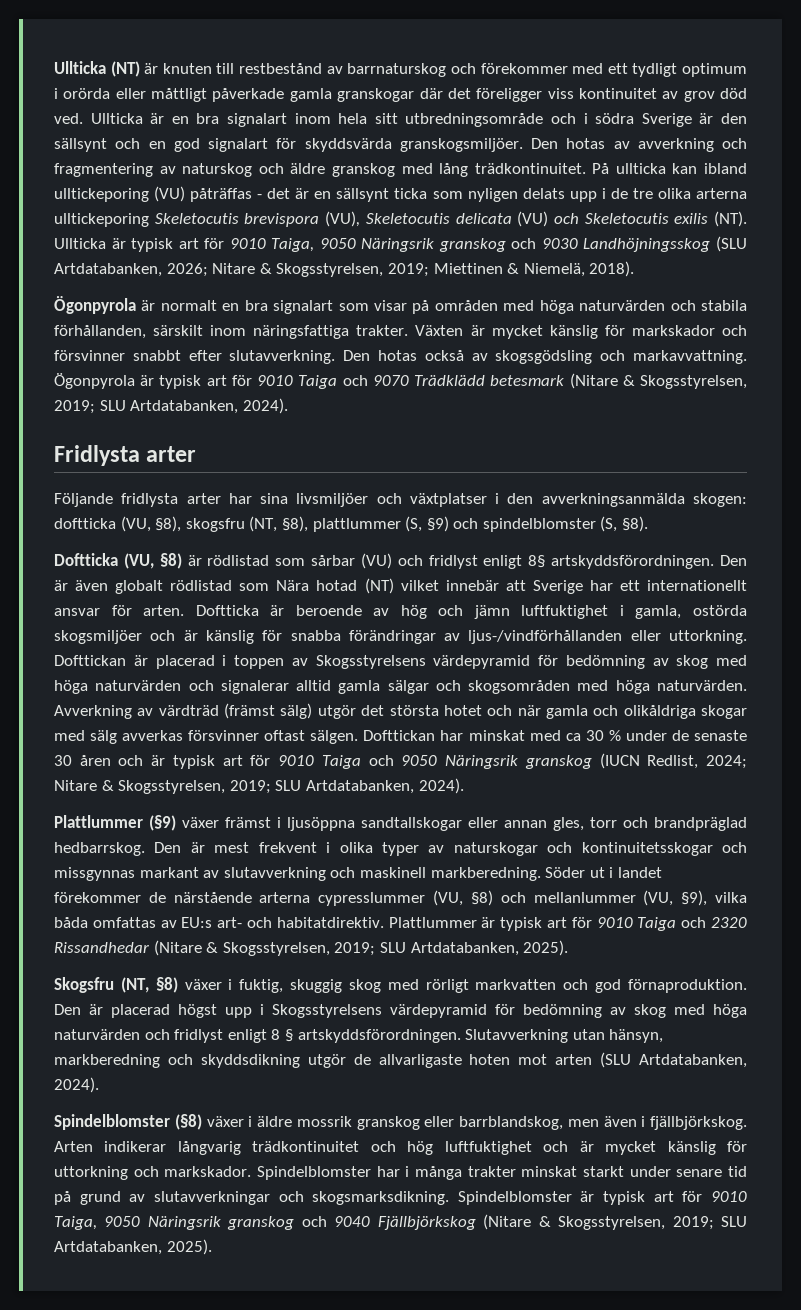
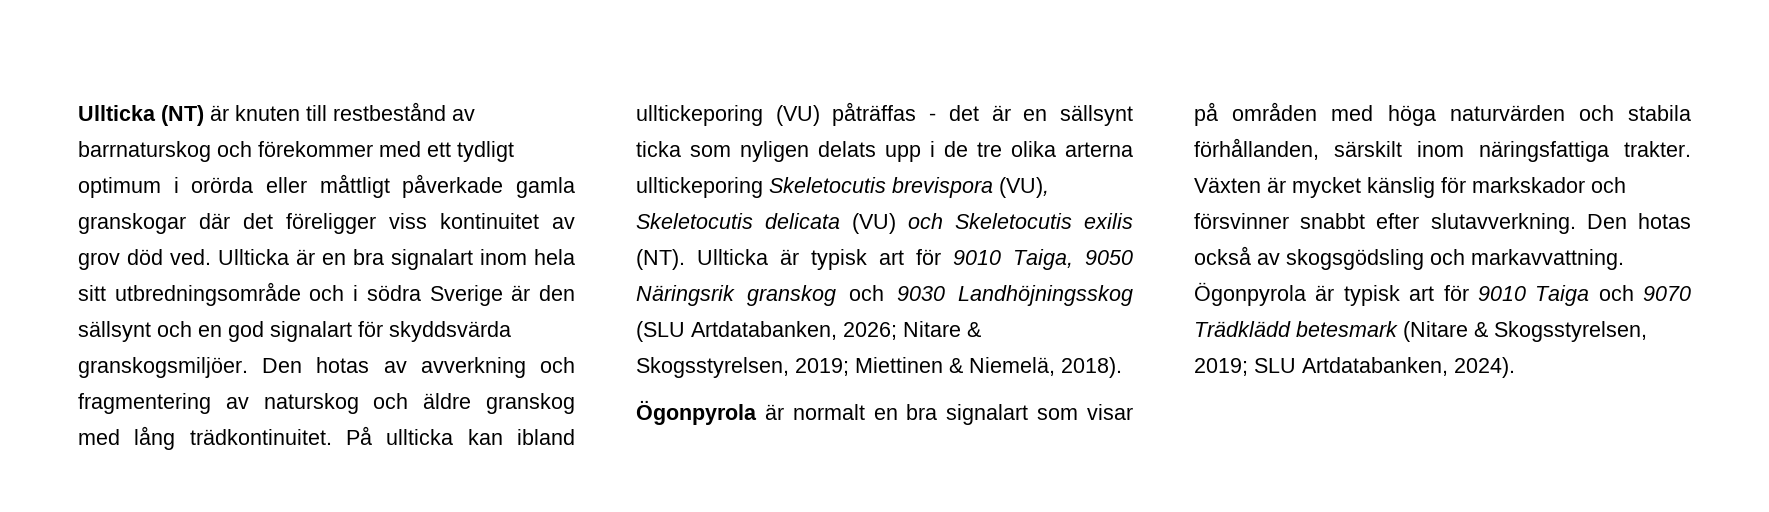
[54,445,197,466] [54,493,747,507] [54,516,649,532] [54,553,747,569] [54,578,747,594] [54,605,748,619] [54,630,747,644] [54,655,747,669] [54,680,747,694] [54,703,747,719] [54,730,748,744] [54,753,748,769] [54,778,464,794] [54,815,747,831] [54,842,747,856] [54,867,662,881] [54,890,748,906] [54,917,747,931] [54,940,569,956] [54,977,747,993] [54,1004,747,1018] [54,1029,664,1043] [54,1052,747,1068] [54,1077,99,1093] [54,1114,747,1130] [54,1141,748,1155] [54,1166,747,1180] [54,1191,747,1205] [54,1214,747,1230] [54,1239,212,1255] // Fridlysta arter // Följande fridlysta arter har sina livsmiljöer och växtplatser i den avverkningsanmälda skogen: doftticka (VU, §8), skogsfru (NT, §8), plattlummer (S, §9) och spindelblomster (S, §8). // Doftticka (VU, §8) är rödlistad som sårbar (VU) och fridlyst enligt 8§ artskyddsförordningen. Den är även globalt rödlistad som Nära hotad (NT) vilket innebär att Sverige har ett internationellt ansvar för arten. Doftticka är beroende av hög och jämn luftfuktighet i gamla, ostörda skogsmiljöer och är känslig för snabba förändringar av ljus-/vindförhållanden eller uttorkning. Dofttickan är placerad i toppen av Skogsstyrelsens värdepyramid för bedömning av skog med höga naturvärden och signalerar alltid gamla sälgar och skogsområden med höga naturvärden. Avverkning av värdträd (främst sälg) utgör det största hotet och när gamla och olikåldriga skogar med sälg avverkas försvinner oftast sälgen. Dofttickan har minskat med ca 30 % under de senaste 30 åren och är typisk art för 9010 Taiga och 9050 Näringsrik granskog (IUCN Redlist, 2024; Nitare & Skogsstyrelsen, 2019; SLU Artdatabanken, 2024). // Plattlummer (§9) växer främst i ljusöppna sandtallskogar eller annan gles, torr och brandpräglad hedbarrskog. Den är mest frekvent i olika typer av naturskogar och kontinuitetsskogar och missgynnas markant av slutavverkning och maskinell markberedning. Söder ut i landet förekommer de närstående arterna cypresslummer (VU, §8) och mellanlummer (VU, §9), vilka båda omfattas av EU:s art- och habitatdirektiv. Plattlummer är typisk art för 9010 Taiga och 2320 Rissandhedar (Nitare & Skogsstyrelsen, 2019; SLU Artdatabanken, 2025). // Skogsfru (NT, §8) växer i fuktig, skuggig skog med rörligt markvatten och god förnaproduktion. Den är placerad högst upp i Skogsstyrelsens värdepyramid för bedömning av skog med höga naturvärden och fridlyst enligt 8 § artskyddsförordningen. Slutavverkning utan hänsyn, markberedning och skyddsdikning utgör de allvarligaste hoten mot arten (SLU Artdatabanken, 2024). // Spindelblomster (§8) växer i äldre mossrik granskog eller barrblandskog, men även i fjällbjörkskog. Arten indikerar långvarig trädkontinuitet och hög luftfuktighet och är mycket känslig för uttorkning och markskador. Spindelblomster har i många trakter minskat starkt under senare tid på grund av slutavverkningar och skogsmarksdikning. Spindelblomster är typisk art för 9010 Taiga, 9050 Näringsrik granskog och 9040 Fjällbjörkskog (Nitare & Skogsstyrelsen, 2019; SLU Artdatabanken, 2025). -> (1515, 367) none

